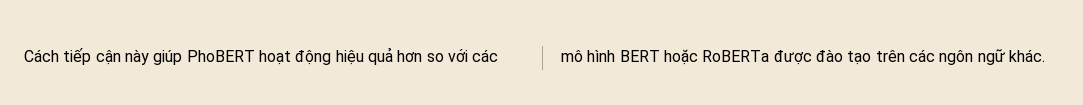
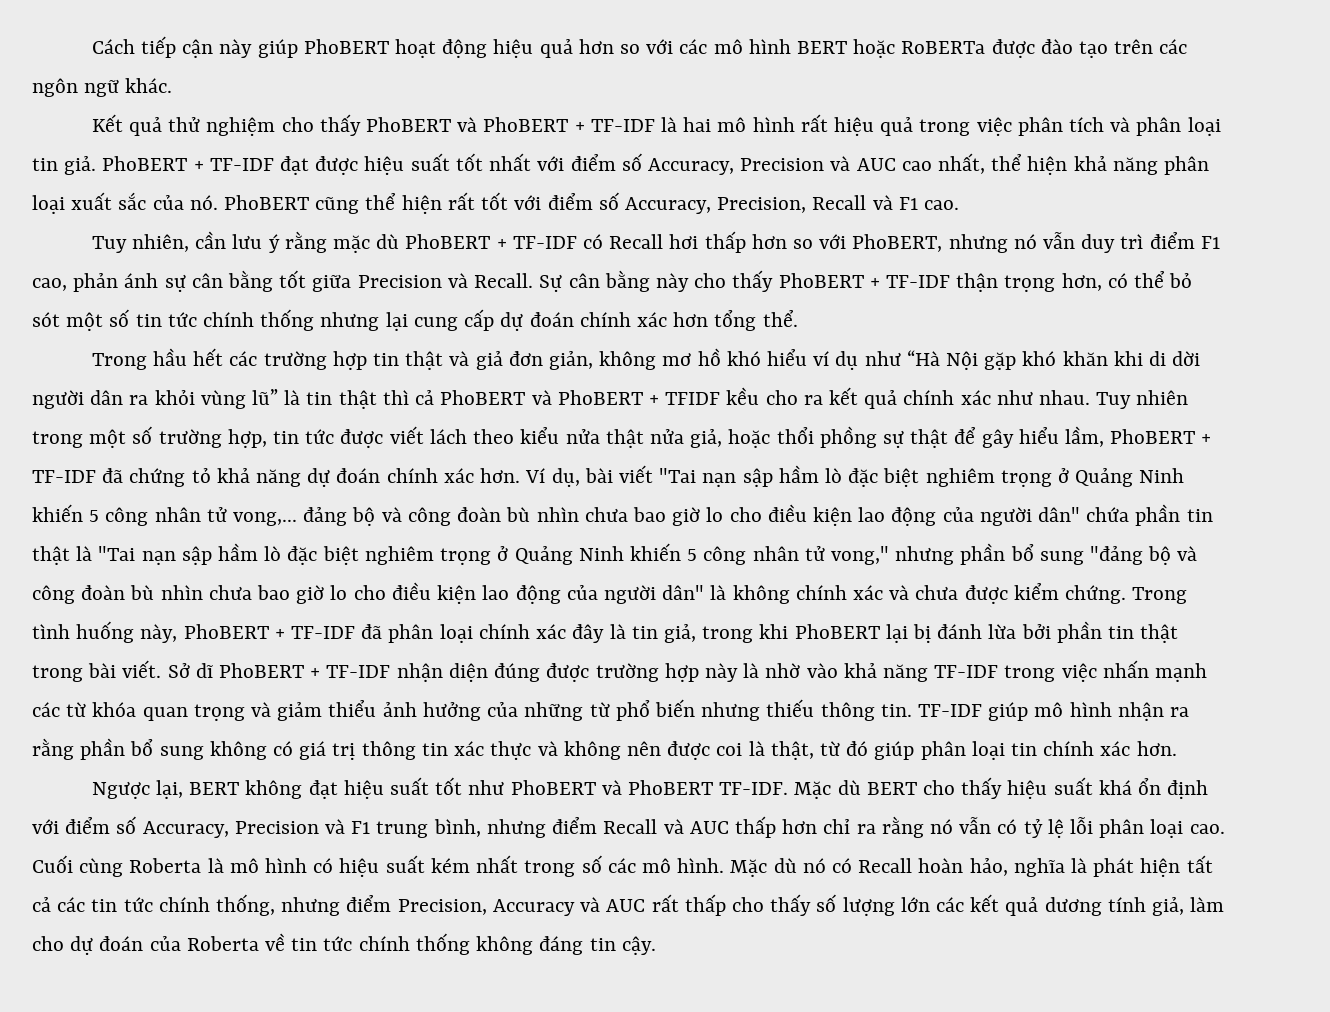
(1045, 55) none -> [91,114,1221,136] [32,153,1210,175] [32,192,959,214] [91,231,1220,253] [32,270,1193,292] [32,309,798,331] [91,348,1201,370] [32,387,1189,409] [32,426,1212,448] [32,465,1185,487] [32,504,1213,526] [32,543,1198,565] [32,582,1188,604] [32,621,1179,643] [32,660,1208,682] [32,699,1190,721] [32,738,1177,760] [91,777,1209,799] [32,816,1225,838] [32,855,1213,877] [32,894,1225,916] [32,933,656,955] // Kết quả thử nghiệm cho thấy PhoBERT và PhoBERT + TF-IDF là hai mô hình rất hiệu quả trong việc phân tích và phân loại tin giả. PhoBERT + TF-IDF đạt được hiệu suất tốt nhất với điểm số Accuracy, Precision và AUC cao nhất, thể hiện khả năng phân loại xuất sắc của nó. PhoBERT cũng thể hiện rất tốt với điểm số Accuracy, Precision, Recall và F1 cao. // Tuy nhiên, cần lưu ý rằng mặc dù PhoBERT + TF-IDF có Recall hơi thấp hơn so với PhoBERT, nhưng nó vẫn duy trì điểm F1 cao, phản ánh sự cân bằng tốt giữa Precision và Recall. Sự cân bằng này cho thấy PhoBERT + TF-IDF thận trọng hơn, có thể bỏ sót một số tin tức chính thống nhưng lại cung cấp dự đoán chính xác hơn tổng thể. // Trong hầu hết các trường hợp tin thật và giả đơn giản, không mơ hồ khó hiểu ví dụ như “Hà Nội gặp khó khăn khi di dời người dân ra khỏi vùng lũ” là tin thật thì cả PhoBERT và PhoBERT + TFIDF kều cho ra kết quả chính xác như nhau. Tuy nhiên trong một số trường hợp, tin tức được viết lách theo kiểu nửa thật nửa giả, hoặc thổi phồng sự thật để gây hiểu lầm, PhoBERT + TF-IDF đã chứng tỏ khả năng dự đoán chính xác hơn. Ví dụ, bài viết "Tai nạn sập hầm lò đặc biệt nghiêm trọng ở Quảng Ninh khiến 5 công nhân tử vong,... đảng bộ và công đoàn bù nhìn chưa bao giờ lo cho điều kiện lao động của người dân" chứa phần tin thật là "Tai nạn sập hầm lò đặc biệt nghiêm trọng ở Quảng Ninh khiến 5 công nhân tử vong," nhưng phần bổ sung "đảng bộ và công đoàn bù nhìn chưa bao giờ lo cho điều kiện lao động của người dân" là không chính xác và chưa được kiểm chứng. Trong tình huống này, PhoBERT + TF-IDF đã phân loại chính xác đây là tin giả, trong khi PhoBERT lại bị đánh lừa bởi phần tin thật trong bài viết. Sở dĩ PhoBERT + TF-IDF nhận diện đúng được trường hợp này là nhờ vào khả năng TF-IDF trong việc nhấn mạnh các từ khóa quan trọng và giảm thiểu ảnh hưởng của những từ phổ biến nhưng thiếu thông tin. TF-IDF giúp mô hình nhận ra rằng phần bổ sung không có giá trị thông tin xác thực và không nên được coi là thật, từ đó giúp phân loại tin chính xác hơn. // Ngược lại, BERT không đạt hiệu suất tốt như PhoBERT và PhoBERT TF-IDF. Mặc dù BERT cho thấy hiệu suất khá ổn định với điểm số Accuracy, Precision và F1 trung bình, nhưng điểm Recall và AUC thấp hơn chỉ ra rằng nó vẫn có tỷ lệ lỗi phân loại cao. Cuối cùng Roberta là mô hình có hiệu suất kém nhất trong số các mô hình. Mặc dù nó có Recall hoàn hảo, nghĩa là phát hiện tất cả các tin tức chính thống, nhưng điểm Precision, Accuracy và AUC rất thấp cho thấy số lượng lớn các kết quả dương tính giả, làm cho dự đoán của Roberta về tin tức chính thống không đáng tin cậy.

